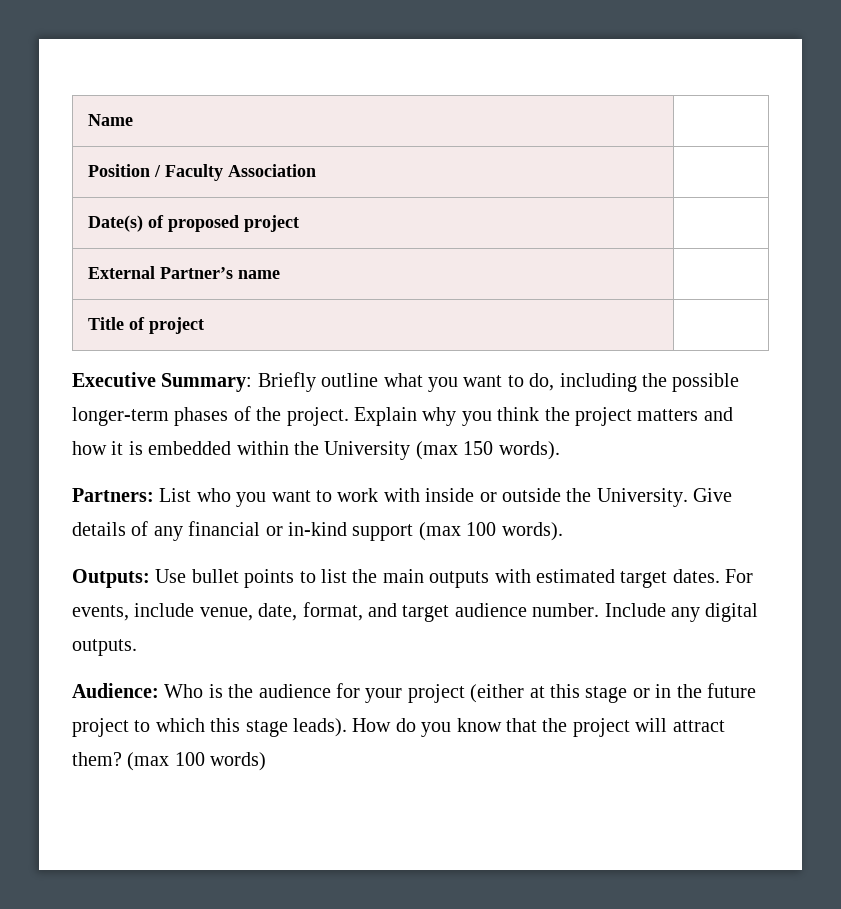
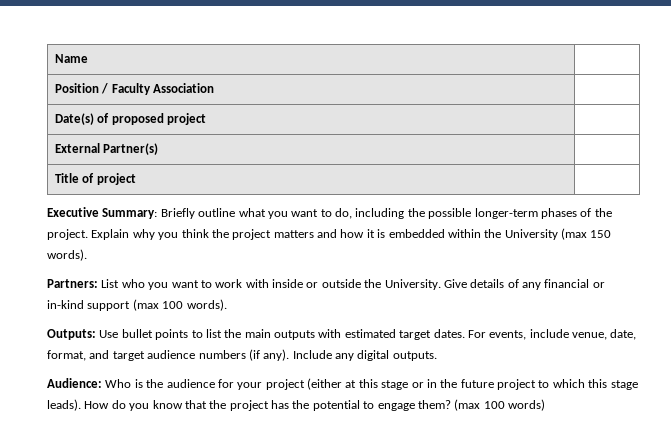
[159,267,280,279] Partner’s name -> [103,143,159,155] Partner(s)
[532,603,600,617] number. -> [198,349,290,361] numbers (if any).
[635,718,725,732] will attract -> [271,400,415,411] has the potential to engage

